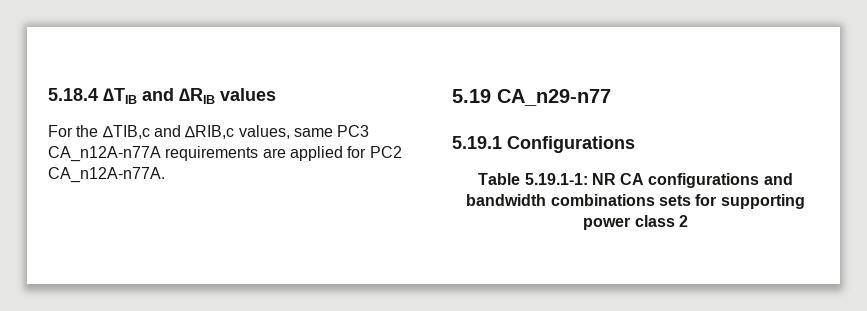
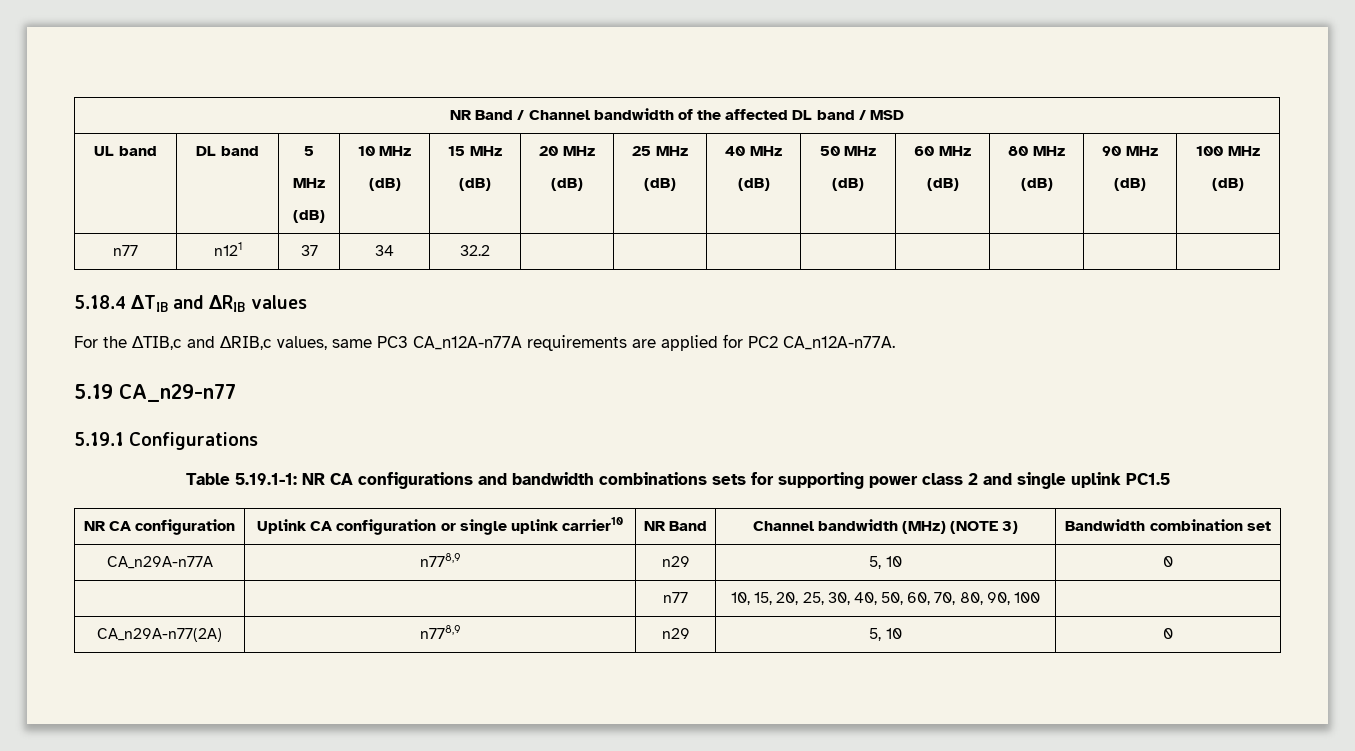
(48, 94) none -> [449,108,905,120] [94,146,157,156] [196,146,259,156] [304,146,314,156] [293,178,325,188] [293,210,325,223] [357,146,412,156] [368,178,401,191] [448,146,502,156] [459,178,491,191] [539,146,595,156] [551,178,583,191] [632,146,688,156] [644,178,676,191] [725,146,782,156] [737,178,770,191] [819,146,877,156] [832,178,864,191] [914,146,971,156] [926,178,959,191] [1008,146,1065,156] [1020,178,1053,191] [1102,146,1158,156] [1114,178,1146,191] [1196,146,1260,156] [1212,178,1244,191] [113,245,138,256] [213,242,242,256] [300,245,318,256] [375,245,394,256] [460,245,490,256] NR Band / Channel bandwidth of the affected DL band / MSD // UL band | DL band | 5 // MHz // (dB) | 10 MHz // (dB) | 15 MHz // (dB) | 20 MHz // (dB) | 25 MHz // (dB) | 40 MHz // (dB) | 50 MHz // (dB) | 60 MHz // (dB) | 80 MHz // (dB) | 90 MHz // (dB) | 100 MHz // (dB) // n77 | n121 | 37 | 34 | 32.2 | | | | | | | | //
(688, 221) none -> [982,472,1170,489] [83,519,236,535] [256,517,624,535] [643,521,708,531] [752,519,1019,534] [1065,519,1271,531] [106,556,213,569] [419,553,461,567] [661,556,690,567] [869,556,902,569] [1163,556,1173,567] [663,592,688,603] [730,592,1041,605] [97,628,222,642] [419,625,461,639] [661,628,690,639] [869,628,902,641] [1163,628,1173,639] and single uplink PC1.5 // NR CA configuration | Uplink CA configuration or single uplink carrier10 | NR Band | Channel bandwidth (MHz) (NOTE 3) | Bandwidth combination set // CA_n29A-n77A | n778,9 | n29 | 5, 10 | 0 // | | n77 | 10, 15, 20, 25, 30, 40, 50, 60, 70, 80, 90, 100 | // CA_n29A-n77(2A) | n778,9 | n29 | 5, 10 | 0

